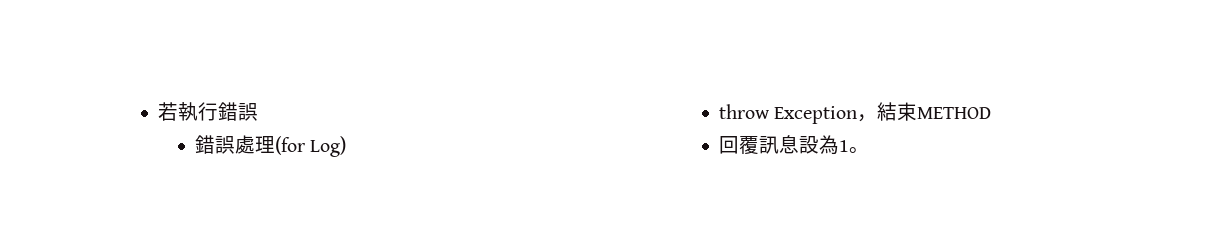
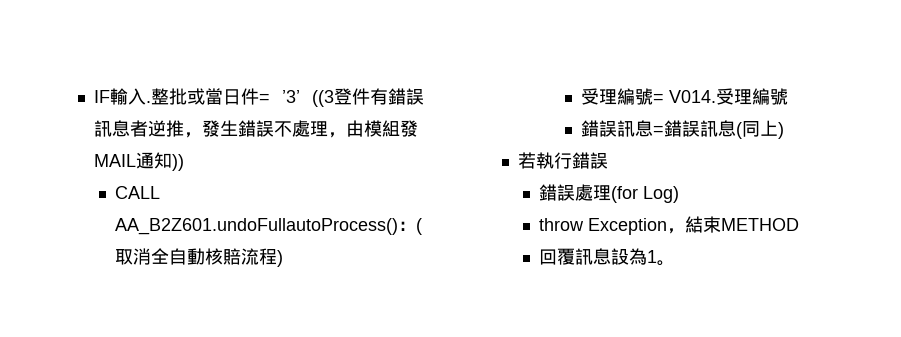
(158, 111) none -> [94,88,424,107] [94,120,419,138] [94,152,185,171] [115,186,161,199] [115,218,423,235] [115,248,284,267] [581,88,789,105] [581,120,785,139] IF輸入.整批或當日件= ’3’ ((3登件有錯誤訊息者逆推，發生錯誤不處理，由模組發MAIL通知)) // CALL AA_B2Z601.undoFullautoProcess()：(取消全自動核賠流程) // 受理編號= V014.受理編號 // 錯誤訊息=錯誤訊息(同上) //

